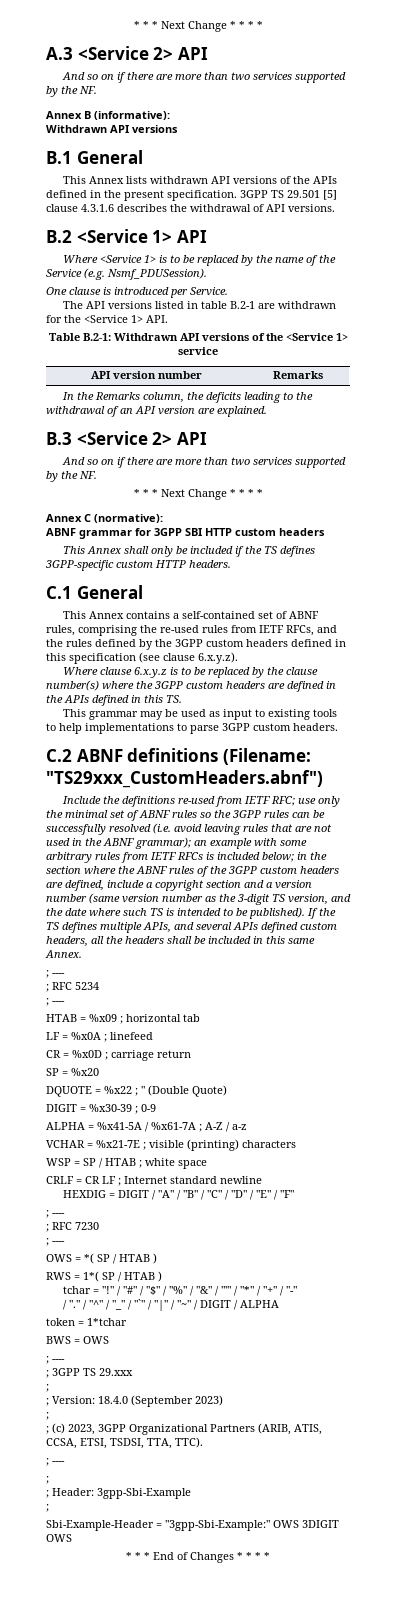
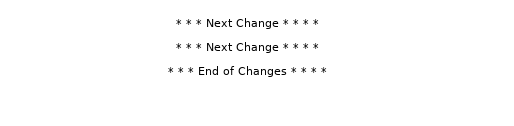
[133,21,263,32] [46,46,208,60] [62,72,347,83] [46,86,97,97] [46,111,170,120] [46,125,178,133] [46,150,143,164] [63,176,338,184] [46,190,337,201] [46,204,335,212] [46,229,207,243] [63,255,337,266] [46,268,207,280] [46,287,228,298] [63,301,337,309] [46,315,168,323] [48,333,348,341] [178,347,218,355] [90,371,202,379] [272,371,323,379] [62,392,314,403] [46,406,267,417] [46,431,207,445] [62,457,347,468] [46,471,97,482] [133,489,263,500] [46,514,163,523] [46,528,325,539] [63,546,316,557] [45,560,231,571] [46,585,143,599] [63,611,320,619] [46,625,337,636] [46,639,346,650] [46,652,238,664] [63,667,319,678] [46,680,336,692] [46,695,182,706] [63,709,338,720] [46,723,338,734] [46,748,311,765] [46,770,323,788] [62,796,341,807] [46,810,325,821] [46,823,332,835] [46,837,307,849] [46,852,327,863] [46,866,339,877] [46,880,312,891] [46,893,351,905] [46,907,336,919] [46,922,337,933] [46,936,315,947] [45,950,82,958] [46,970,65,978] [46,982,99,992] [46,998,65,1006] [46,1014,200,1024] [46,1032,153,1042] [46,1050,191,1061] [46,1068,99,1076] [46,1085,227,1097] [46,1104,156,1114] [46,1122,247,1132] [46,1139,296,1151] [46,1158,207,1169] [46,1176,262,1186] [63,1190,295,1200] [46,1210,65,1218] [46,1222,99,1232] [46,1238,65,1246] [46,1253,157,1264] [46,1271,162,1282] [63,1286,298,1296] [63,1299,280,1311] [46,1318,127,1326] [46,1336,109,1344] [46,1356,65,1364] [46,1368,133,1378] [46,1384,49,1392] [46,1395,223,1407] [46,1412,49,1420] [46,1423,322,1435] [46,1437,203,1449] [46,1458,65,1466] [46,1476,49,1484] [46,1488,191,1499] [46,1504,49,1512] [46,1520,339,1531] [46,1534,72,1542] * * * Next Change * * * * // A.3 <Service 2> API // And so on if there are more than two services supported by the NF. // Annex B (informative): // Withdrawn API versions // B.1 General // This Annex lists withdrawn API versions of the APIs defined in the present specification. 3GPP TS 29.501 [5] clause 4.3.1.6 describes the withdrawal of API versions. // B.2 <Service 1> API // Where <Service 1> is to be replaced by the name of the Service (e.g. Nsmf_PDUSession). // One clause is introduced per Service. // The API versions listed in table B.2-1 are withdrawn for the <Service 1> API. // Table B.2-1: Withdrawn API versions of the <Service 1> service // API version number | Remarks // In the Remarks column, the deficits leading to the withdrawal of an API version are explained. // B.3 <Service 2> API // And so on if there are more than two services supported by the NF. // * * * Next Change * * * * // Annex C (normative): // ABNF grammar for 3GPP SBI HTTP custom headers // This Annex shall only be included if the TS defines 3GPP-specific custom HTTP headers. // C.1 General // This Annex contains a self-contained set of ABNF rules, comprising the re-used rules from IETF RFCs, and the rules defined by the 3GPP custom headers defined in this specification (see clause 6.x.y.z). // Where clause 6.x.y.z is to be replaced by the clause number(s) where the 3GPP custom headers are defined in the APIs defined in this TS. // This grammar may be used as input to existing tools to help implementations to parse 3GPP custom headers. // C.2 ABNF definitions (Filename: "TS29xxx_CustomHeaders.abnf") // Include the definitions re-used from IETF RFC; use only the minimal set of ABNF rules so the 3GPP rules can be successfully resolved (i.e. avoid leaving rules that are not used in the ABNF grammar); an example with some arbitrary rules from IETF RFCs is included below; in the section where the ABNF rules of the 3GPP custom headers are defined, include a copyright section and a version number (same version number as the 3-digit TS version, and the date where such TS is intended to be published). If the TS defines multiple APIs, and several APIs defined custom headers, all the headers shall be included in this same Annex. // ; ---- // ; RFC 5234 // ; ---- // HTAB = %x09 ; horizontal tab // LF = %x0A ; linefeed // CR = %x0D ; carriage return // SP = %x20 // DQUOTE = %x22 ; " (Double Quote) // DIGIT = %x30-39 ; 0-9 // ALPHA = %x41-5A / %x61-7A ; A-Z / a-z // VCHAR = %x21-7E ; visible (printing) characters // WSP = SP / HTAB ; white space // CRLF = CR LF ; Internet standard newline // HEXDIG = DIGIT / "A" / "B" / "C" / "D" / "E" / "F" // ; ---- // ; RFC 7230 // ; ---- // OWS = *( SP / HTAB ) // RWS = 1*( SP / HTAB ) // tchar = "!" / "#" / "$" / "%" / "&" / "'" / "*" / "+" / "-" // / "." / "^" / "_" / "`" / "|" / "~" / DIGIT / ALPHA // token = 1*tchar // BWS = OWS // ; ---- // ; 3GPP TS 29.xxx // ; // ; Version: 18.4.0 (September 2023) // ; // ; (c) 2023, 3GPP Organizational Partners (ARIB, ATIS, CCSA, ETSI, TSDSI, TTA, TTC). // ; ---- // ; // ; Header: 3gpp-Sbi-Example // ; // Sbi-Example-Header = "3gpp-Sbi-Example:" OWS 3DIGIT OWS -> [175,18,319,29] [175,42,319,53] * * * Next Change * * * * // * * * Next Change * * * *

